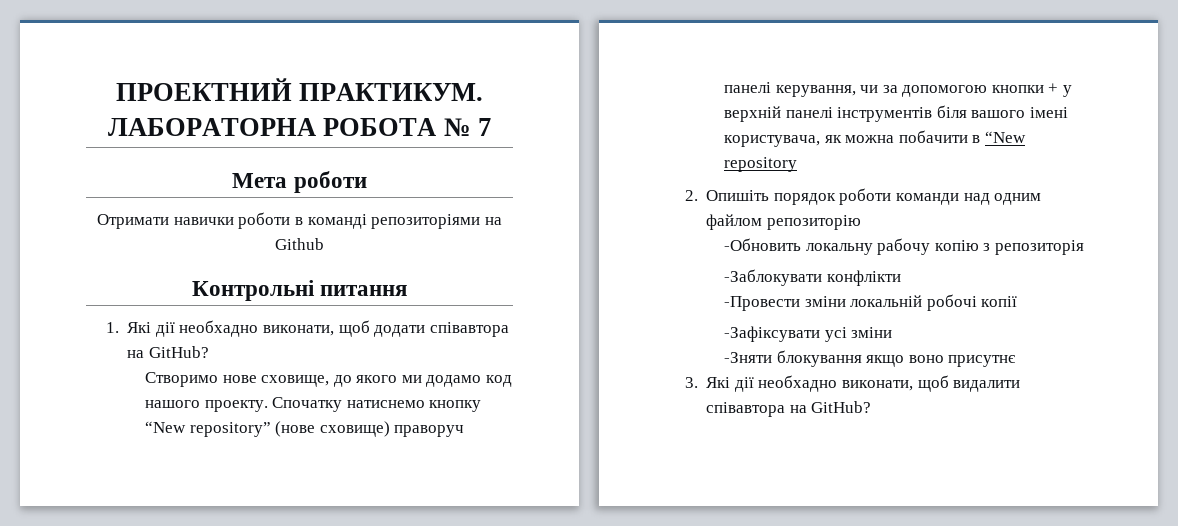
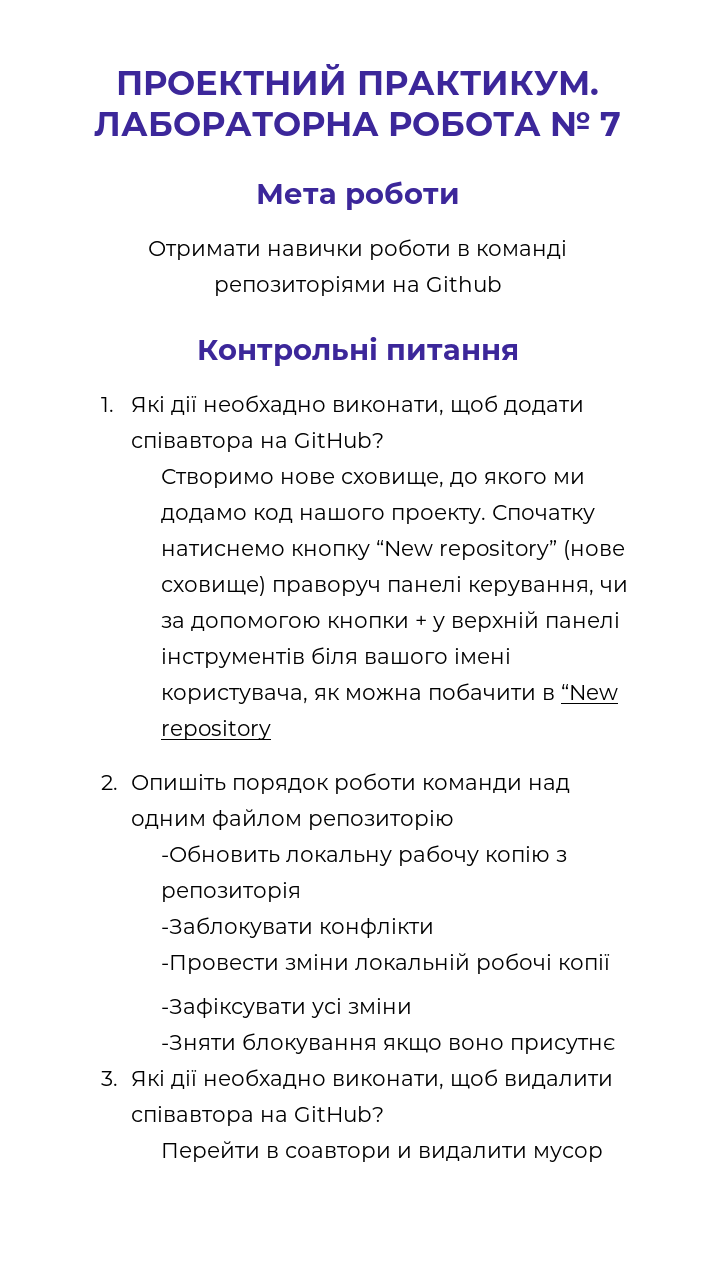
(872, 407) none -> [161,1141,604,1162] // Перейти в соавтори и видалити мусор

